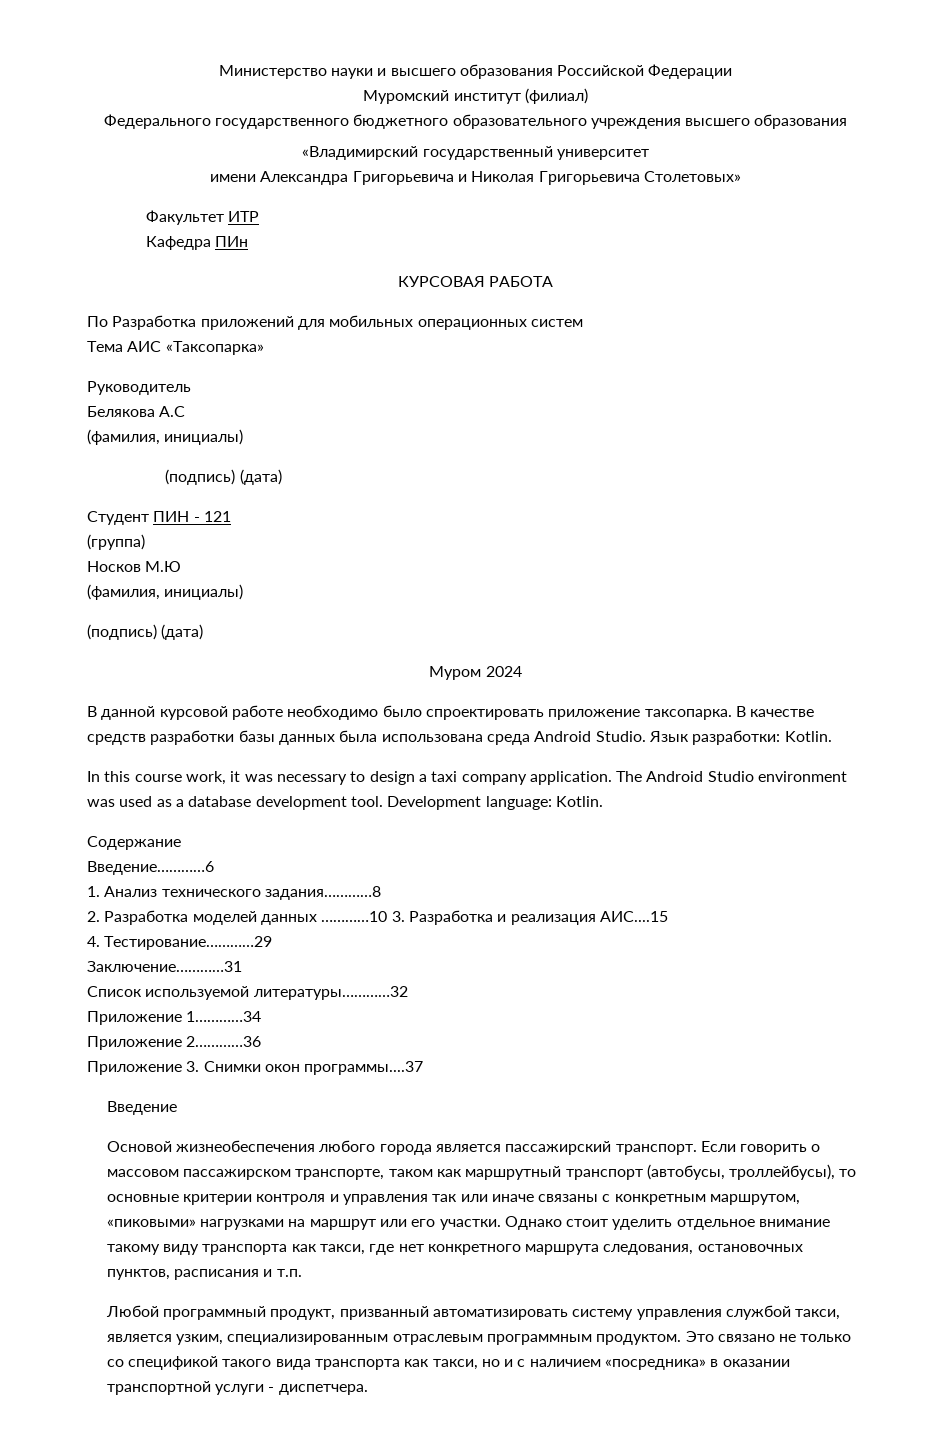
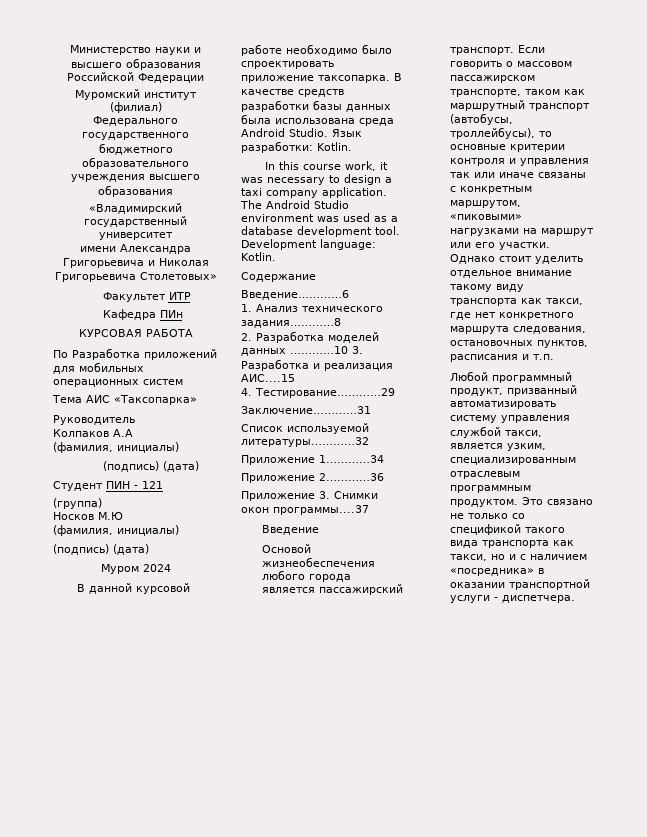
[87,406,186,417] Белякова А.С -> [53,429,133,437] Колпаков А.А

